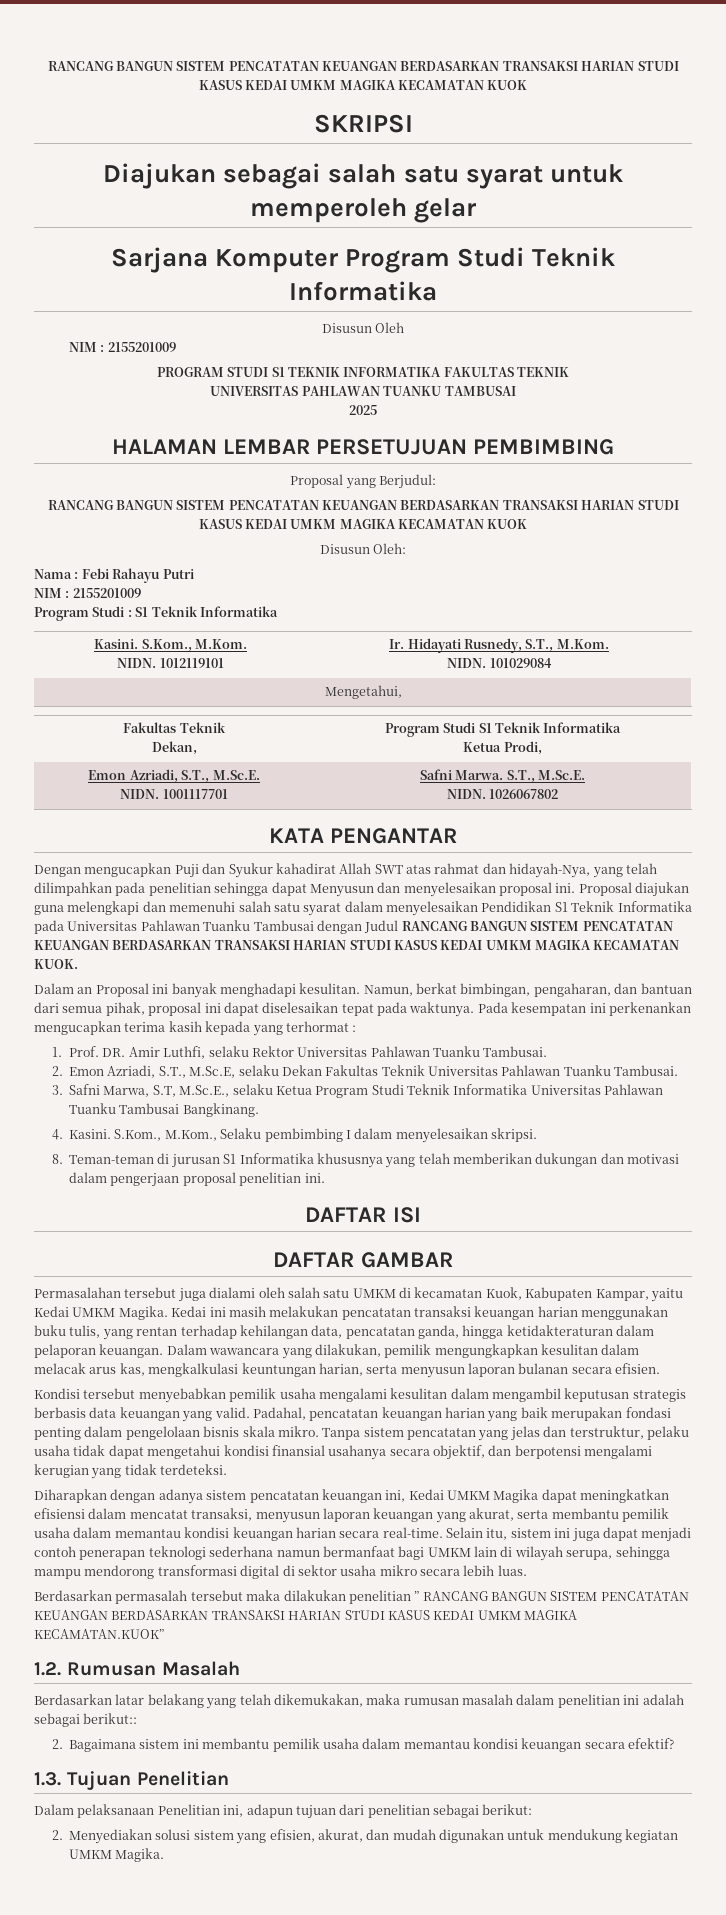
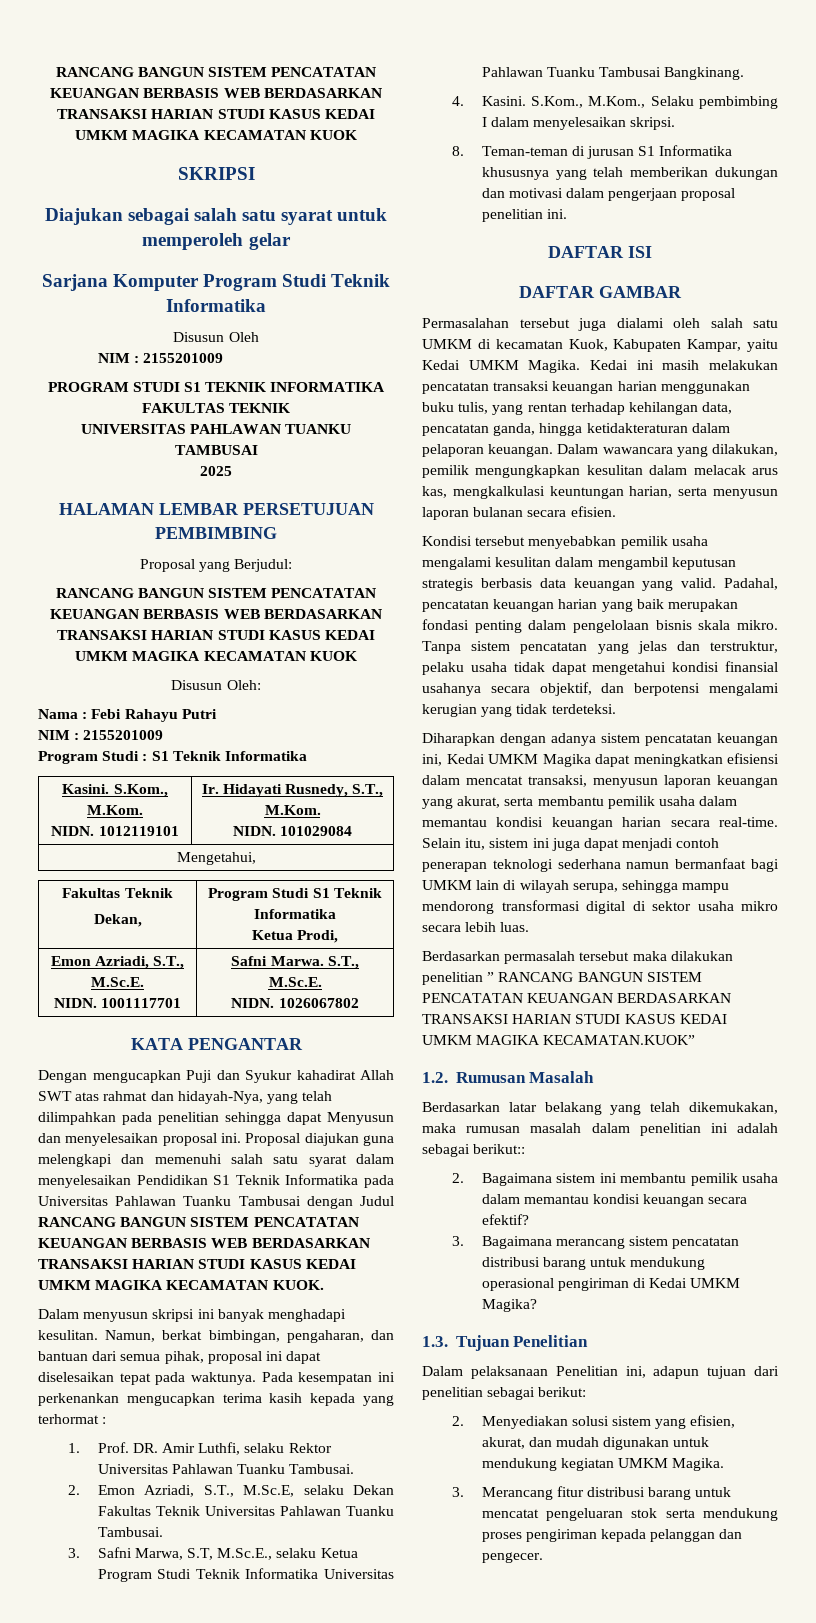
[47,61,397,71] RANCANG BANGUN SISTEM PENCATATAN KEUANGAN -> [55,67,377,77] [50,88,260,98] RANCANG BANGUN SISTEM PENCATATAN KEUANGAN BERBASIS WEB
(397, 505) none -> [143,609,260,619] BERBASIS WEB
(109, 945) none -> [131,1238,248,1248] BERBASIS WEB
[77,983,149,997] an Proposal -> [83,1309,195,1322] menyusun skripsi
(675, 1743) none -> [451,1236,740,1249] [481,1257,706,1270] [481,1278,741,1291] [481,1299,537,1312] // 3. Bagaimana merancang sistem pencatatan distribusi barang untuk mendukung operasional pengiriman di Kedai UMKM Magika?
(165, 1855) none -> [451,1486,732,1500] [481,1508,778,1521] [481,1529,743,1542] [481,1552,543,1563] // 3. Merancang fitur distribusi barang untuk mencatat pengeluaran stok serta mendukung proses pengiriman kepada pelanggan dan pengecer.

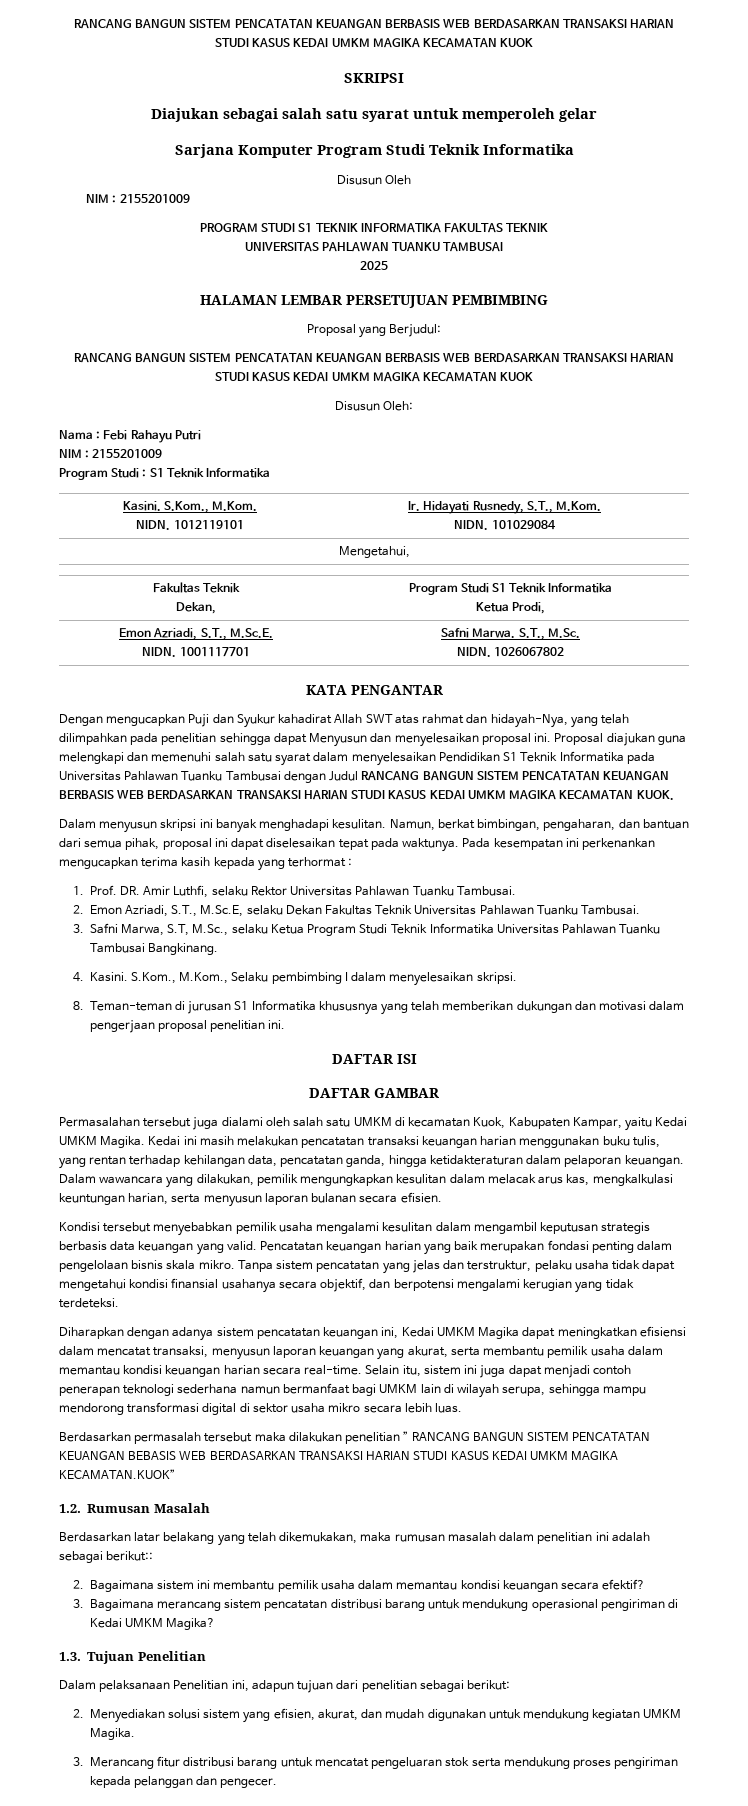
[268,977,322,987] M.Sc.E. -> [547,628,580,638] M.Sc.
[217,1548,273,1560] M.Sc.E., -> [192,924,229,936] M.Sc.,
[724,578,778,590] [422,600,489,612] Padahal, pencatatan -> [260,1241,324,1251] Pencatatan
(614, 998) none -> [128,1451,207,1460] BEBASIS WEB

